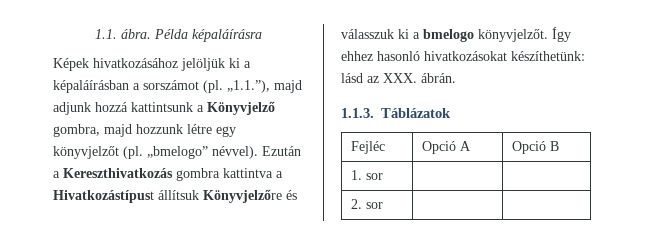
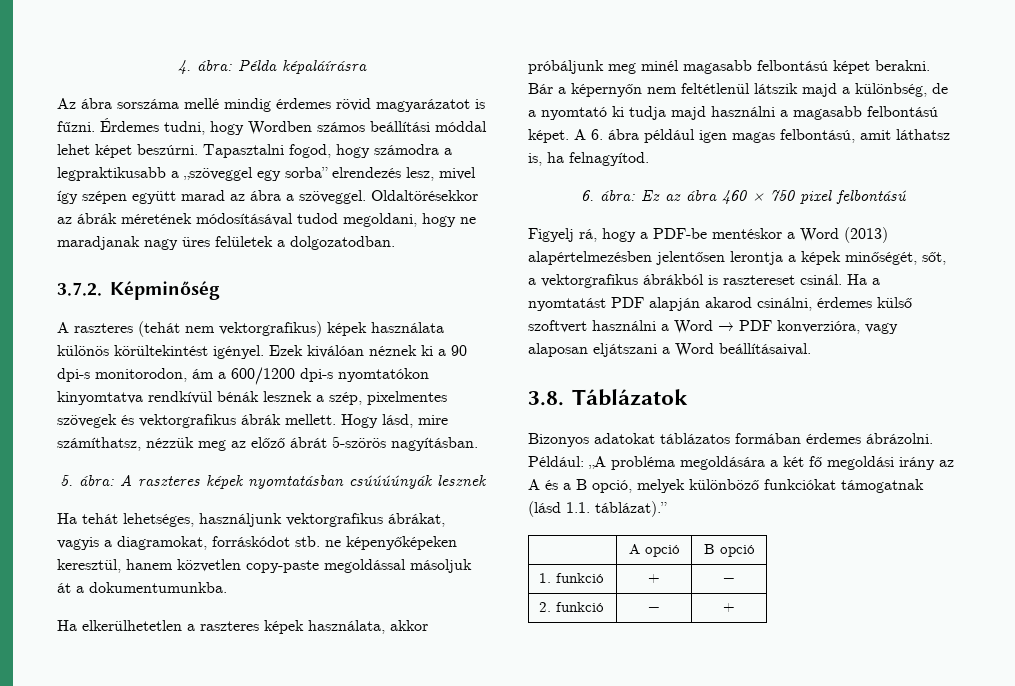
[95,29,151,39] 1.1. ábra. -> [178,60,232,74] 4. ábra:
[53,58,251,71] [53,80,302,93] [53,101,275,115] [53,124,236,137] [53,146,301,159] [53,168,283,181] [53,189,297,203] [341,27,571,42] [341,51,585,61] [341,73,456,83] [341,108,451,118] [351,141,386,154] [422,141,472,154] [512,141,560,154] Képek hivatkozásához jelöljük ki a képaláírásban a sorszámot (pl. „1.1.”), majd adjunk hozzá kattintsunk a Könyvjelző gombra, majd hozzunk létre egy könyvjelzőt (pl. „bmelogo” névvel). Ezután a Kereszthivatkozás gombra kattintva a Hivatkozástípust állítsuk Könyvjelzőre és válasszuk ki a bmelogo könyvjelzőt. Így ehhez hasonló hivatkozásokat készíthetünk: lásd az XXX. ábrán. // 1.1.3. Táblázatok // Fejléc | Opció A | Opció B -> [57,98,485,112] [57,118,487,135] [57,144,452,158] [57,167,476,181] [57,190,478,204] [57,213,476,227] [57,236,395,250] [57,281,220,300] [57,321,444,337] [57,345,467,359] [57,367,429,385] [57,391,447,405] [57,414,448,428] [57,436,478,451] [59,474,487,489] [57,513,445,527] [57,536,457,550] [57,559,472,573] [57,582,227,593] [57,620,428,634] [528,60,930,74] [528,83,948,97] [528,106,938,120] [528,129,950,143] [528,152,649,166] [580,190,906,204] [528,227,888,243] [528,251,946,265] [528,274,880,288] [528,297,912,311] [528,320,898,334] [528,343,811,357] [528,389,688,406] [528,433,933,447] [528,456,954,470] [528,479,924,493] [528,501,667,517] [628,544,680,557] [703,544,755,557] Az ábra sorszáma mellé mindig érdemes rövid magyarázatot is fűzni. Érdemes tudni, hogy Wordben számos beállítási móddal lehet képet beszúrni. Tapasztalni fogod, hogy számodra a legpraktikusabb a „szöveggel egy sorba” elrendezés lesz, mivel így szépen együtt marad az ábra a szöveggel. Oldaltörésekkor az ábrák méretének módosításával tudod megoldani, hogy ne maradjanak nagy üres felületek a dolgozatodban. // 3.7.2. Képminőség // A raszteres (tehát nem vektorgrafikus) képek használata különös körültekintést igényel. Ezek kiválóan néznek ki a 90 dpi-s monitorodon, ám a 600/1200 dpi-s nyomtatókon kinyomtatva rendkívül bénák lesznek a szép, pixelmentes szövegek és vektorgrafikus ábrák mellett. Hogy lásd, mire számíthatsz, nézzük meg az előző ábrát 5-szörös nagyításban. // 5. ábra: A raszteres képek nyomtatásban csúúúúnyák lesznek // Ha tehát lehetséges, használjunk vektorgrafikus ábrákat, vagyis a diagramokat, forráskódot stb. ne képenyőképeken keresztül, hanem közvetlen copy-paste megoldással másoljuk át a dokumentumunkba. // Ha elkerülhetetlen a raszteres képek használata, akkor próbáljunk meg minél magasabb felbontású képet berakni. Bár a képernyőn nem feltétlenül látszik majd a különbség, de a nyomtató ki tudja majd használni a magasabb felbontású képet. A 6. ábra például igen magas felbontású, amit láthatsz is, ha felnagyítod. // 6. ábra: Ez az ábra 460 × 750 pixel felbontású // Figyelj rá, hogy a PDF-be mentéskor a Word (2013) alapértelmezésben jelentősen lerontja a képek minőségét, sőt, a vektorgrafikus ábrákból is rasztereset csinál. Ha a nyomtatást PDF alapján akarod csinálni, érdemes külső szoftvert használni a Word → PDF konverzióra, vagy alaposan eljátszani a Word beállításaival. // 3.8. Táblázatok // Bizonyos adatokat táblázatos formában érdemes ábrázolni. Például: „A probléma megoldására a két fő megoldási irány az A és a B opció, melyek különböző funkciókat támogatnak (lásd 1.1. táblázat).” // | A opció | B opció
[366,173,384,180] [351,199,384,209] sor | | // 2. sor | | -> [556,573,605,583] [648,574,660,583] [723,578,735,583] [539,602,605,612] [648,607,660,612] [723,603,735,612] funkció | + | − // 2. funkció | − | +

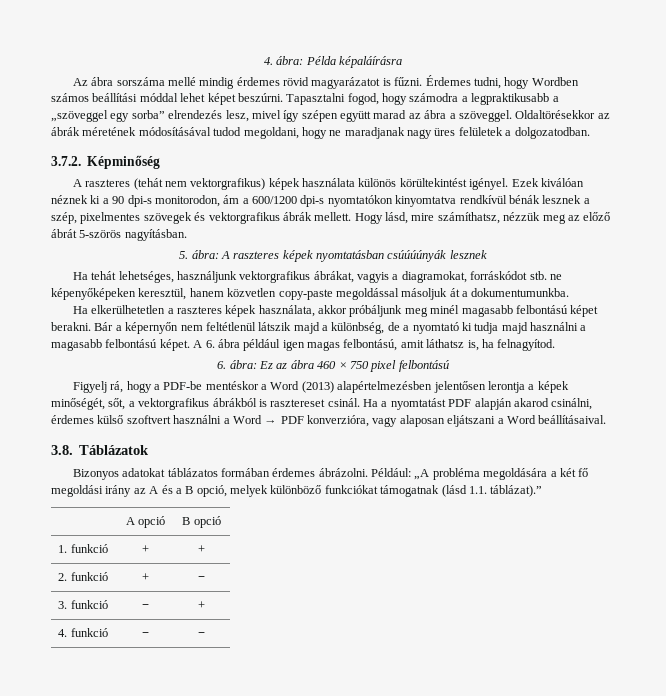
(660, 578) none -> [198,545,206,553] [58,572,108,581] [142,573,149,581] | + // 2. funkció | +
[539,602,552,612] 2. -> [58,601,68,609] 3.
(735, 607) none -> [58,628,108,637] [142,632,149,637] [198,632,206,637] // 4. funkció | − | −

